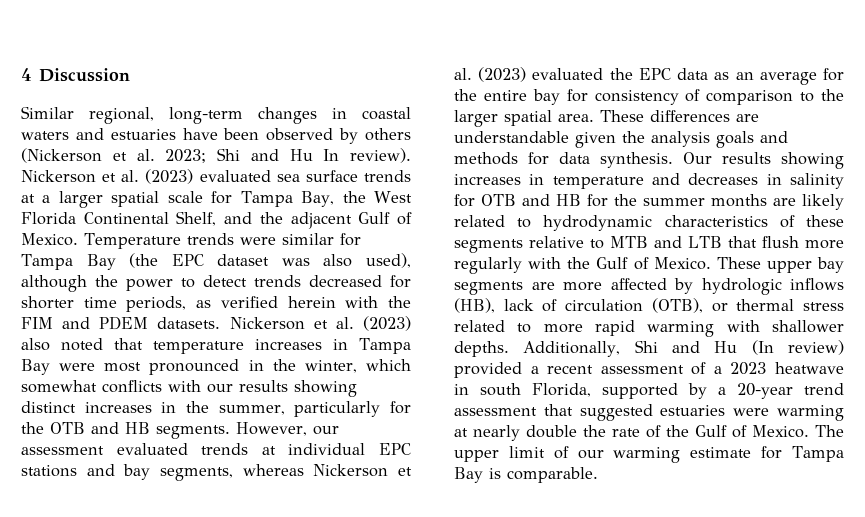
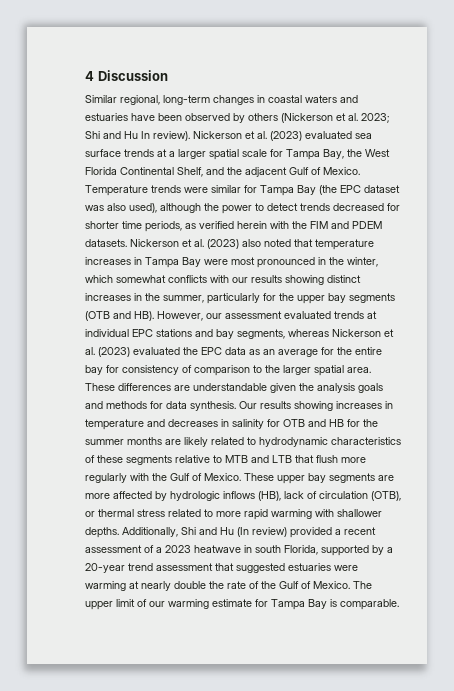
[50,422,230,439] OTB and HB segments. -> [297,293,395,304] [85,311,154,321] upper bay segments (OTB and HB).

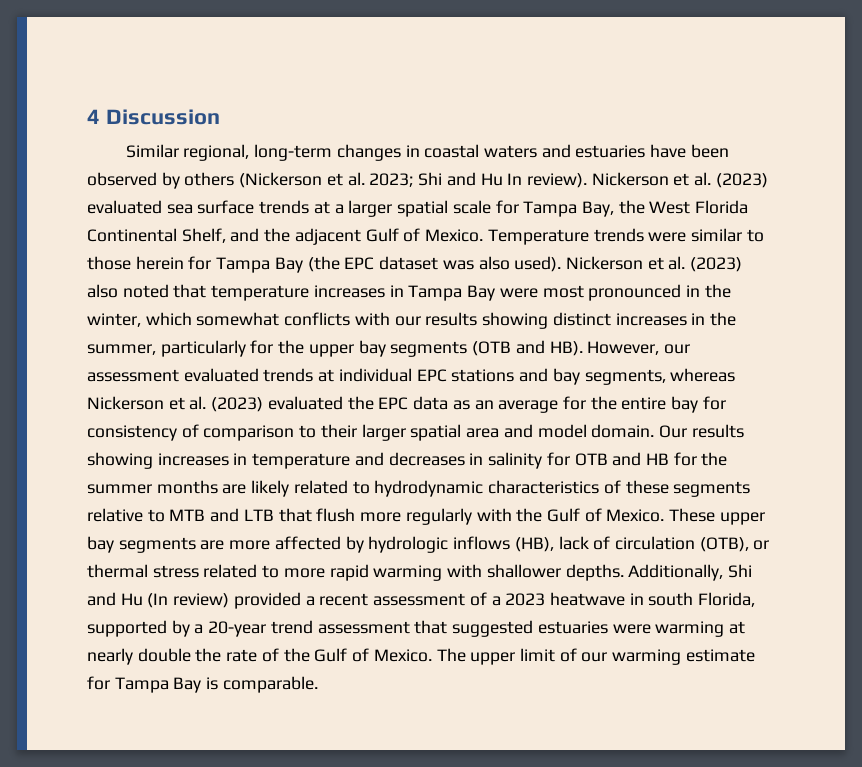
(241, 189) none -> [746,229,764,242] [87,256,184,270] to those herein
[129,203,400,214] [85,221,382,232] [85,239,127,247] used), although the power to detect trends decreased for shorter time periods, as verified herein with the FIM and PDEM datasets. -> [514,256,562,272] used).
[265,365,371,376] [85,383,383,393] [85,401,236,411] the larger spatial area. These differences are understandable given the analysis goals and methods for data synthesis. -> [320,424,655,441] their larger spatial area and model domain.

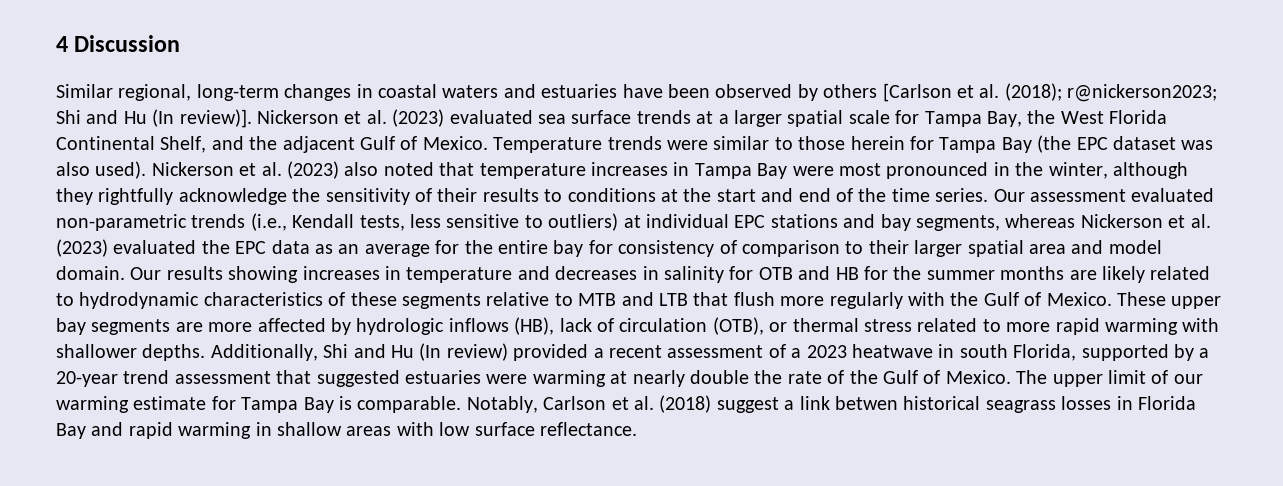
[239,172,587,188] (Nickerson et al. 2023; Shi and Hu In review). -> [882,83,1218,102] [56,109,252,128] [Carlson et al. (2018); r@nickerson2023; Shi and Hu (In review)].
[145,312,736,329] [87,340,690,357] [87,368,314,382] which somewhat conflicts with our results showing distinct increases in the summer, particularly for the upper bay segments (OTB and HB). However, our assessment evaluated trends -> [1112,162,1188,179] [56,188,1215,205] [56,213,619,231] although they rightfully acknowledge the sensitivity of their results to conditions at the start and end of the time series. Our assessment evaluated non-parametric trends (i.e., Kendall tests, less sensitive to outliers)
(318, 684) none -> [466,395,1196,413] [56,422,637,439] Notably, Carlson et al. (2018) suggest a link betwen historical seagrass losses in Florida Bay and rapid warming in shallow areas with low surface reflectance.

